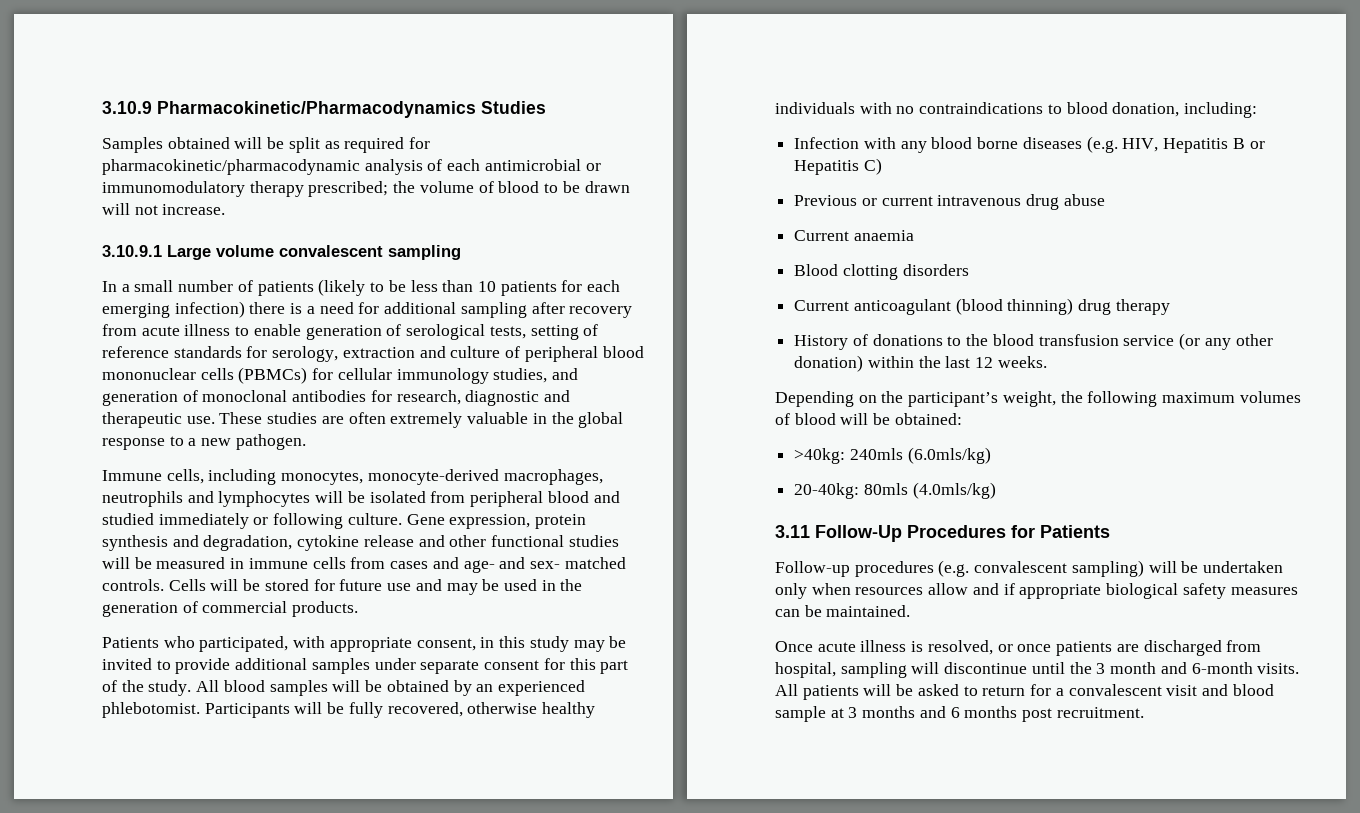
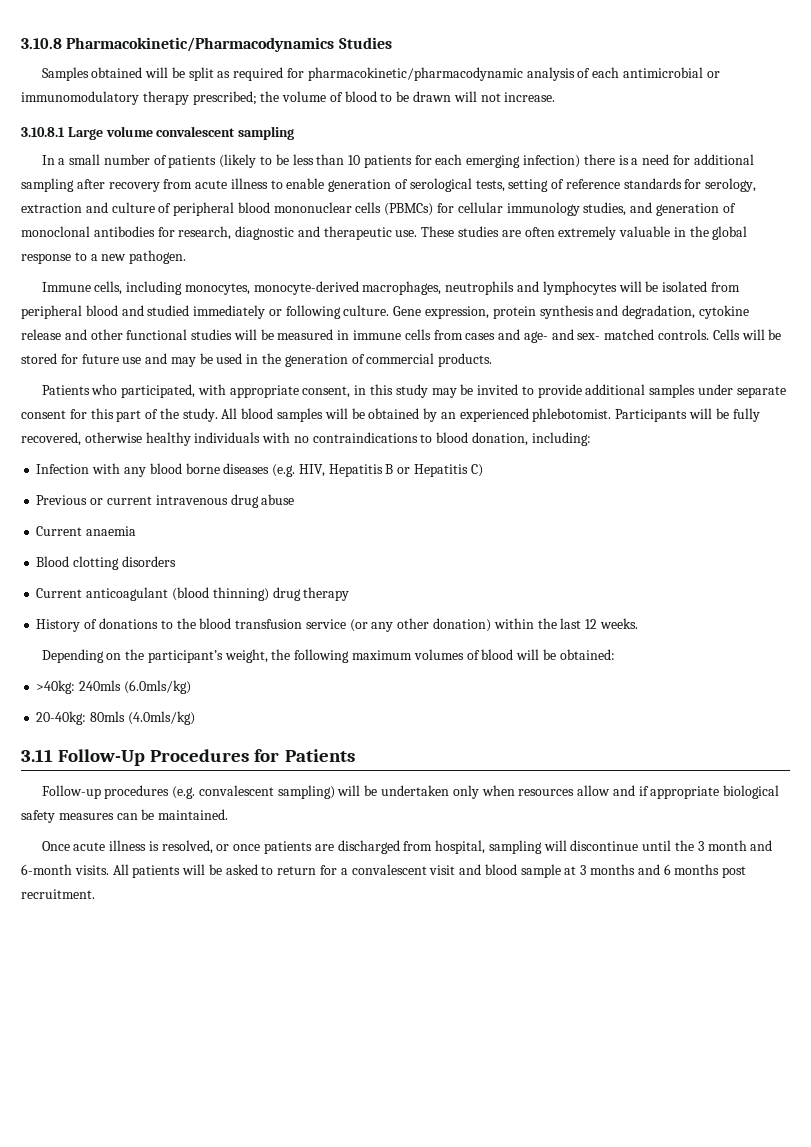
[102,101,152,114] 3.10.9 -> [21,38,62,49] 3.10.8
[102,245,162,257] 3.10.9.1 -> [21,127,65,137] 3.10.8.1

